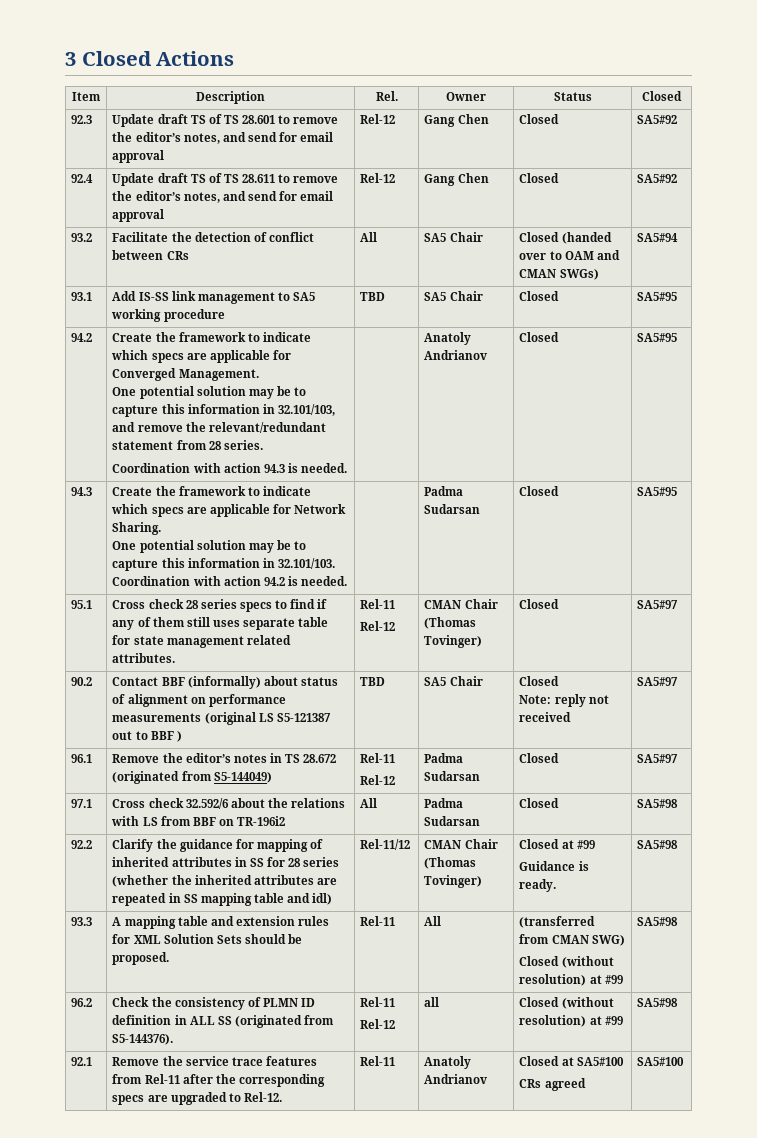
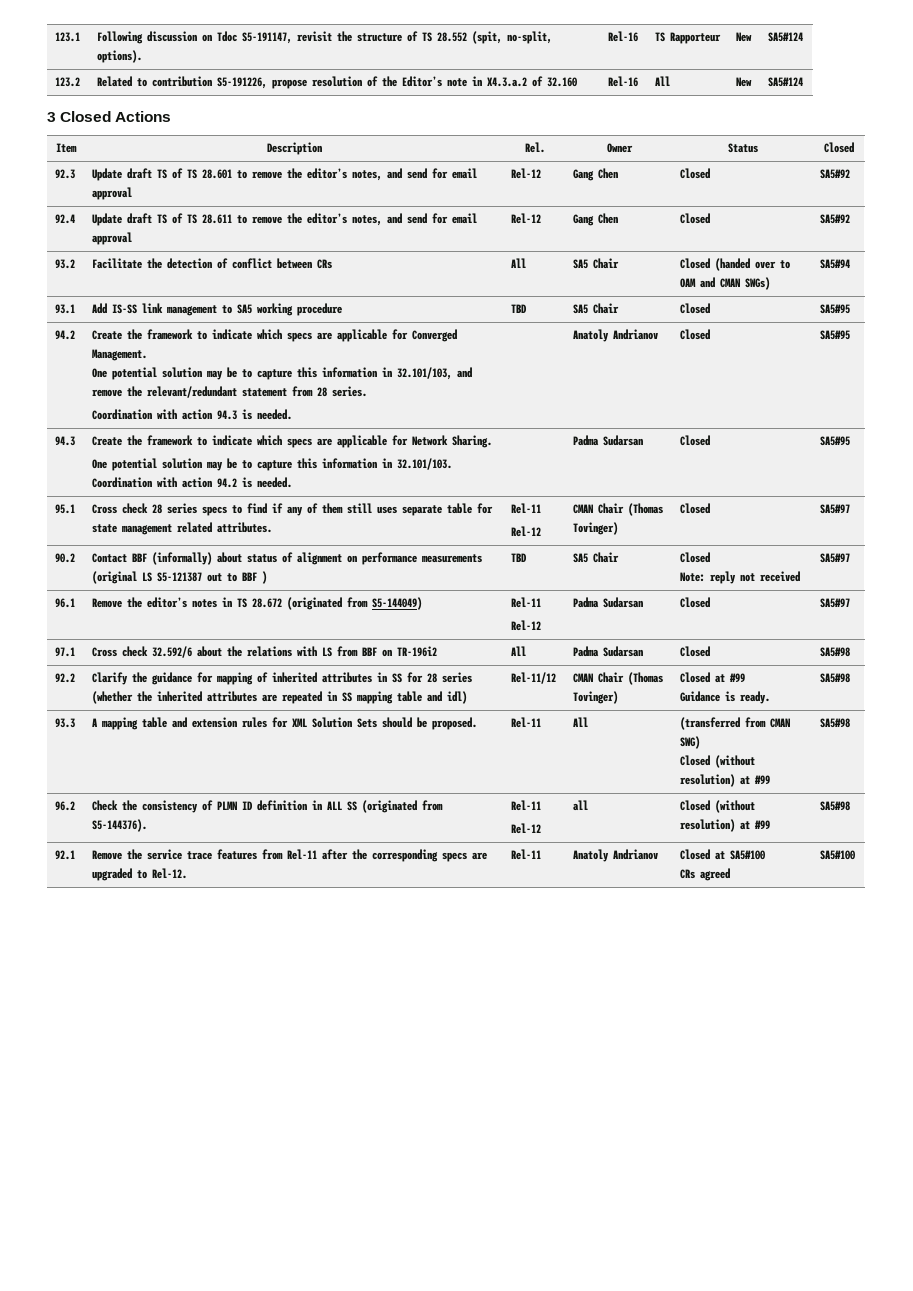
(65, 59) none -> [55,32,81,42] [97,31,553,44] [97,50,143,63] [608,31,639,42] [655,32,722,44] [736,32,753,42] [768,32,804,42] [55,77,81,87] [97,76,578,89] [608,76,639,87] [655,76,671,86] [736,77,753,87] [768,77,804,87] 123.1 | Following discussion on Tdoc S5-191147, revisit the structure of TS 28.552 (spit, no-split, options). | Rel-16 | TS Rapporteur | New | SA5#124 // 123.2 | Related to contribution S5-191226, propose resolution of the Editor’s note in X4.3.a.2 of 32.160 | Rel-16 | All | New | SA5#124 //

